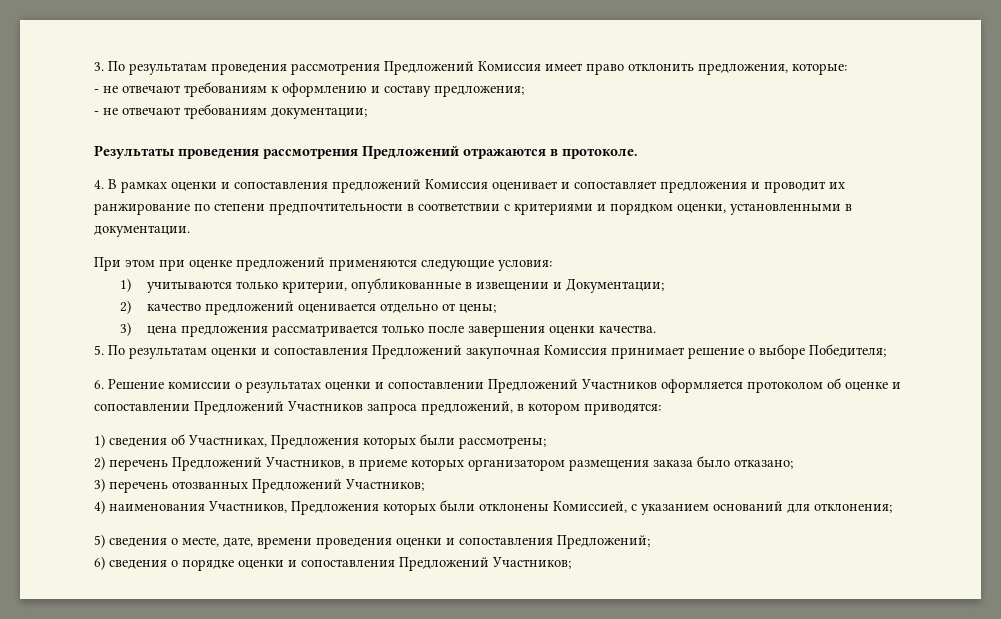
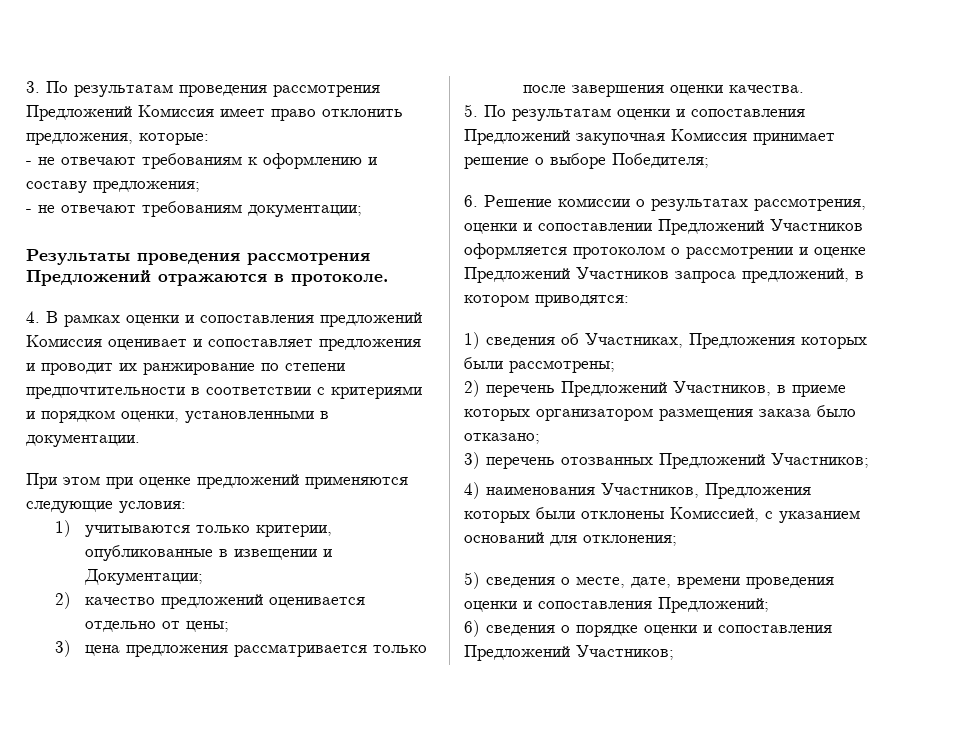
(321, 387) none -> [754,198,866,211] рассмотрения,
[827,378,901,391] [94,403,190,411] об оценке и сопоставлении -> [671,246,866,259] о рассмотрении и оценке

